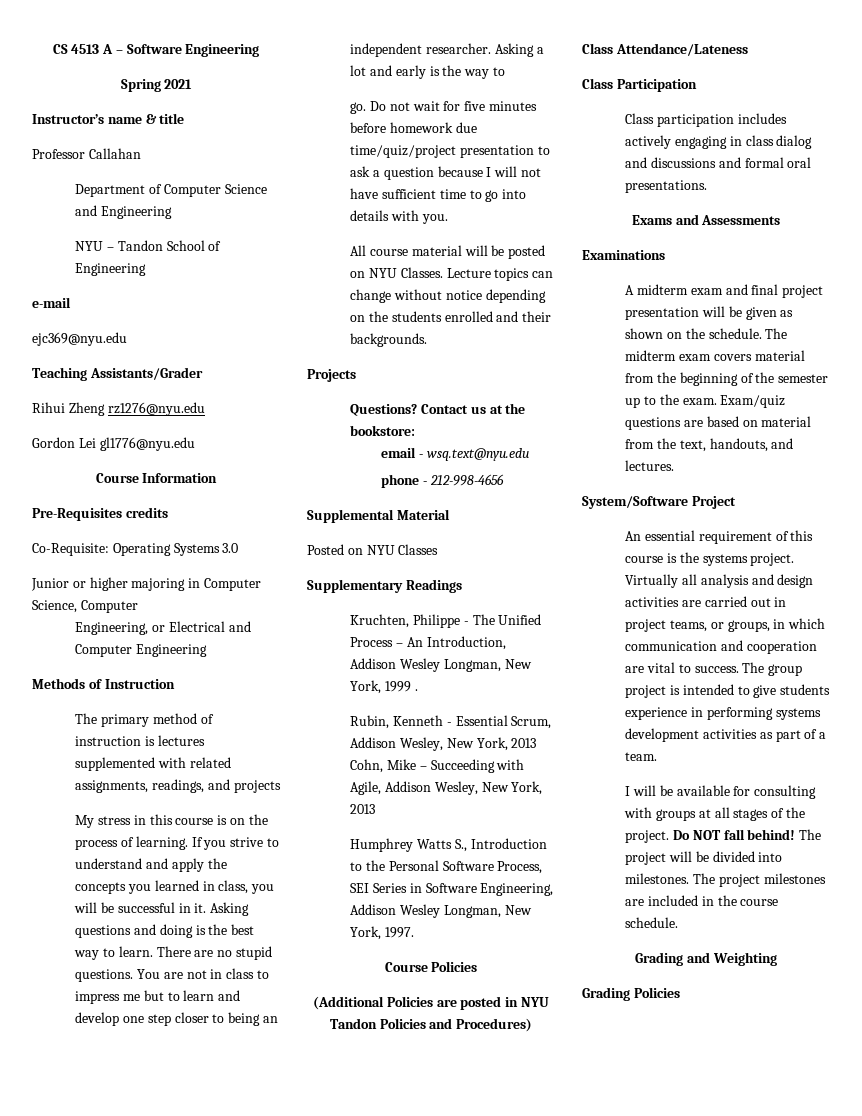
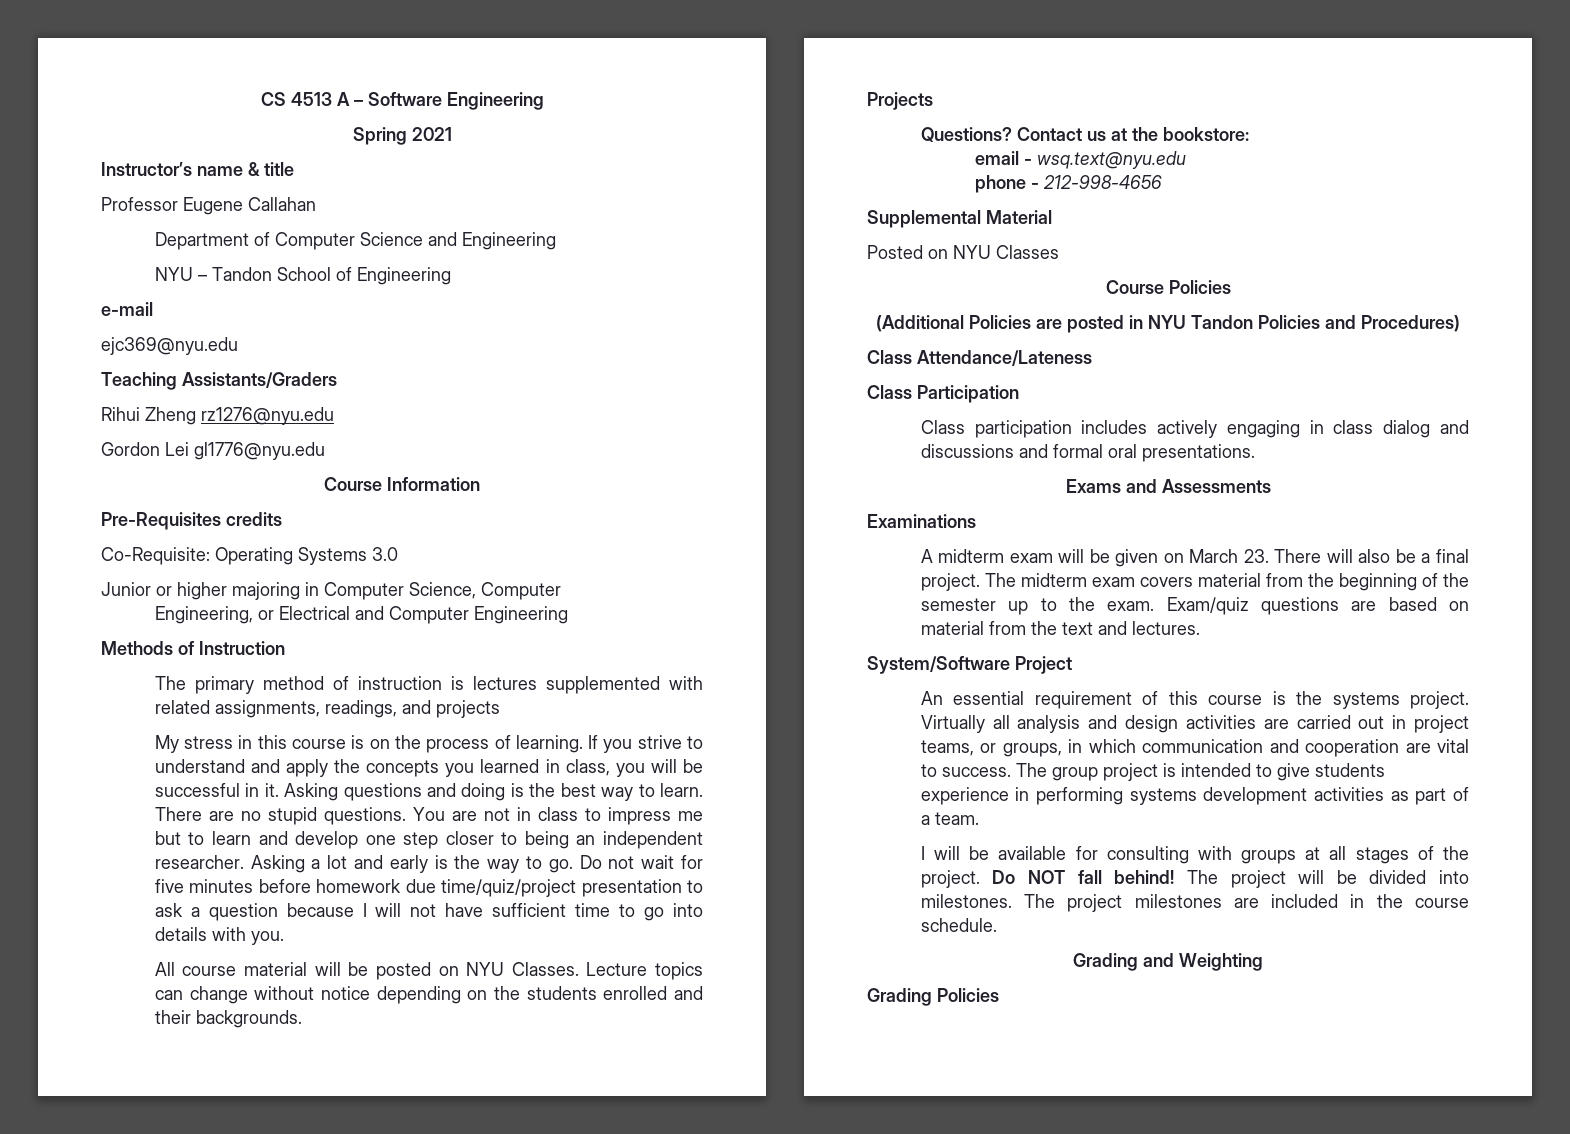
(85, 154) none -> [183,197,243,215] Eugene
[89,367,203,380] Assistants/Grader -> [182,372,337,388] Assistants/Graders
(505, 71) // -> (543, 862) none
[307,579,462,593] [350,614,542,628] [350,636,506,650] [350,658,532,672] [350,680,418,694] [350,715,552,729] [350,737,537,751] [350,759,525,773] [350,781,543,795] [350,804,376,814] [350,838,547,852] [350,860,543,874] [350,883,554,896] [350,904,532,918] [350,926,414,940] // Supplementary Readings // Kruchten, Philippe - The Unified Process – An Introduction, Addison Wesley Longman, New York, 1999 . // Rubin, Kenneth - Essential Scrum, Addison Wesley, New York, 2013 Cohn, Mike – Succeeding with Agile, Addison Wesley, New York, 2013 // Humphrey Watts S., Introduction to the Personal Software Process, SEI Series in Software Engineering, Addison Wesley Longman, New York, 1997. -> (1059, 252) none
[725,284,824,298] [625,306,794,320] [625,328,762,339] and final project presentation will be given as shown on the schedule. -> [1058,549,1469,567] [920,573,980,591] will be given on March 23. There will also be a final project.
[679,438,768,452] text, handouts, -> [1061,622,1093,635] text

